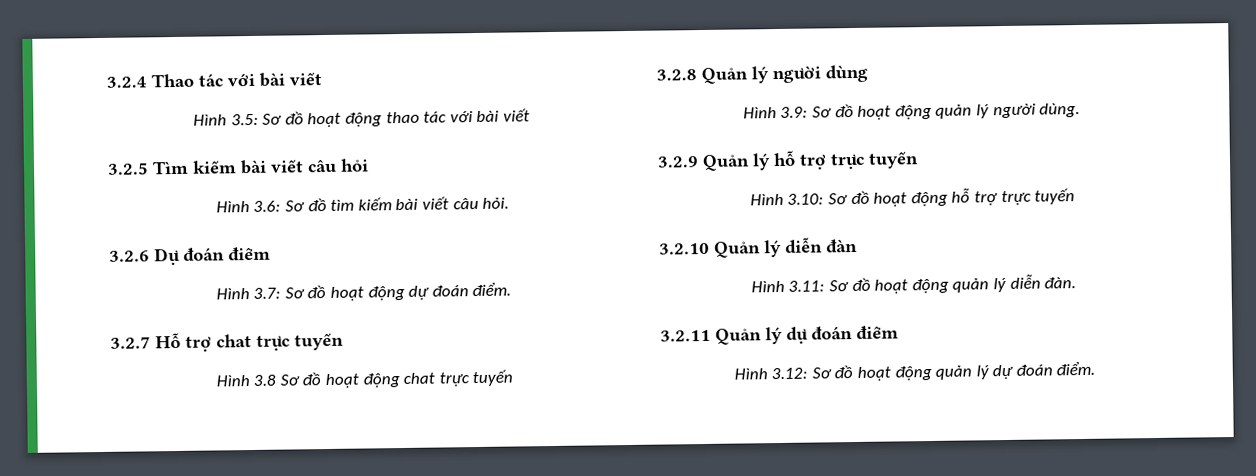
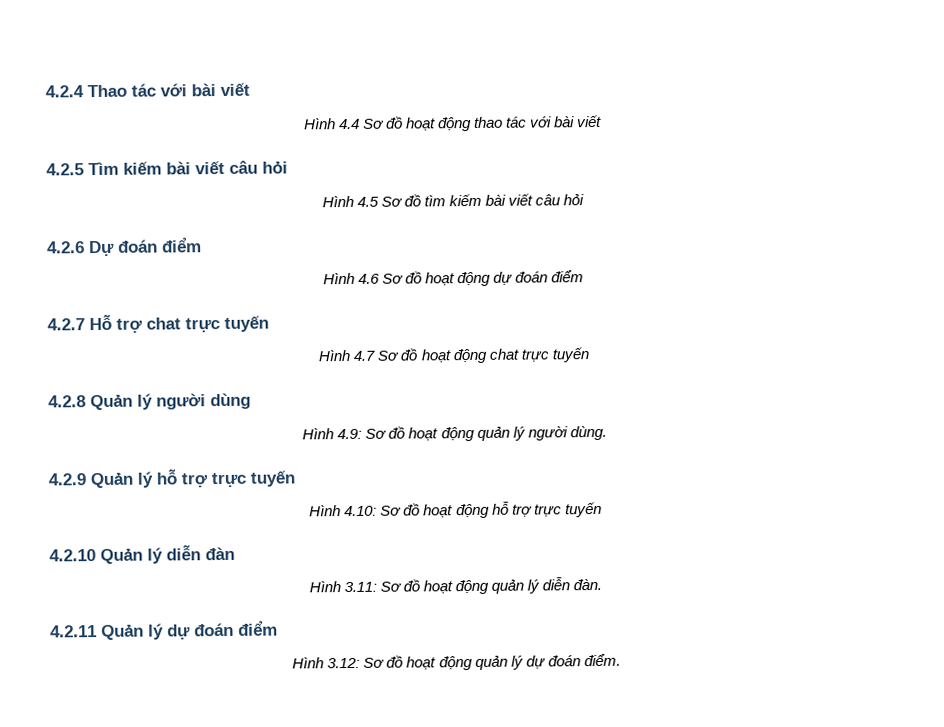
[106,76,147,88] 3.2.4 -> [45,85,84,98] 4.2.4
[230,113,259,126] 3.5: -> [338,118,360,130] 4.4
[107,162,149,175] 3.2.5 -> [46,163,84,176] 4.2.5
[253,200,282,212] 3.6: -> [356,196,379,207] 4.5
[482,197,510,209] [109,250,150,262] hỏi. // 3.2.6 -> [563,194,585,206] [47,241,85,254] hỏi // 4.2.6
[253,287,282,299] 3.7: -> [357,273,380,284] 4.6
[472,282,512,297] [110,336,151,349] điểm. // 3.2.7 -> [551,270,585,283] [47,318,85,331] điểm // 4.2.7
[253,374,277,386] 3.8 -> [353,350,376,361] 4.7
[656,69,697,81] 3.2.8 -> [48,395,86,408] 4.2.8
[780,106,809,118] 3.9: -> [337,428,363,440] 4.9:
[657,156,699,168] 3.2.9 -> [48,473,86,486] 4.2.9
[787,193,825,205] 3.10: -> [344,505,378,517] 4.10:
[659,242,710,255] 3.2.10 -> [49,549,96,562] 4.2.10
[660,329,711,342] 3.2.11 -> [50,625,97,638] 4.2.11

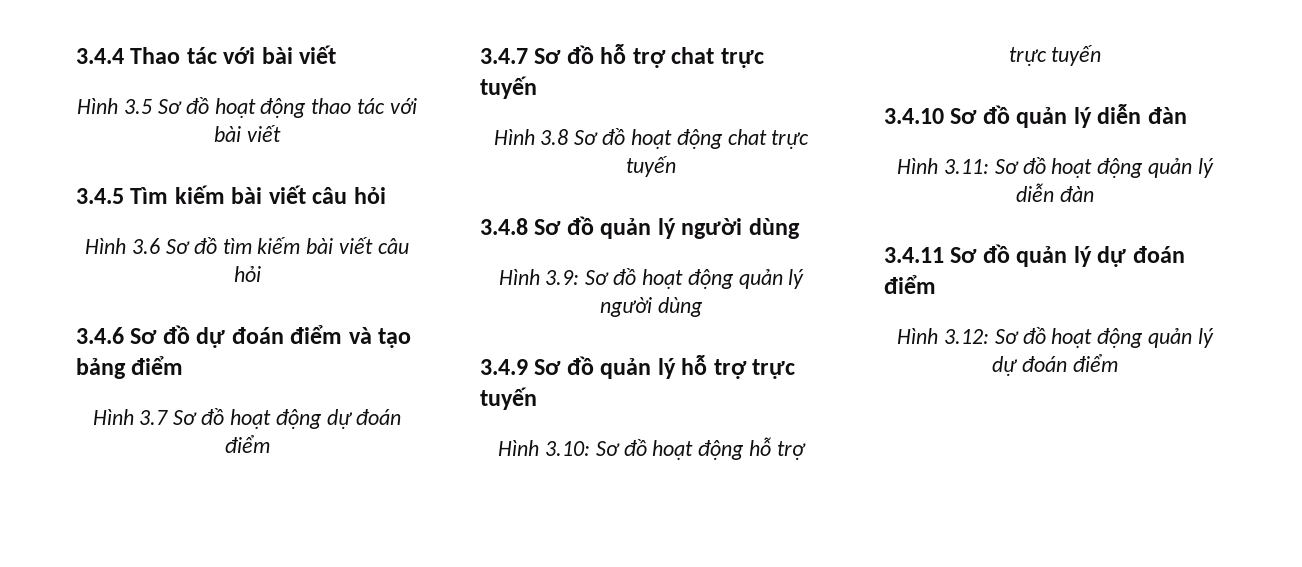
[45,85,84,98] 4.2.4 -> [76,48,124,64] 3.4.4
[338,118,360,130] 4.4 -> [124,99,153,114] 3.5
[46,163,84,176] 4.2.5 -> [76,188,124,204] 3.4.5
[356,196,379,207] 4.5 -> [132,238,161,254] 3.6
[47,237,202,257] [322,272,380,285] 4.2.6 Dự đoán điểm // Hình 4.6 -> [76,325,412,348] [76,356,184,379] [92,409,169,425] 3.4.6 Sơ đồ dự đoán điểm và tạo bảng điểm // Hình 3.7
[47,314,112,331] 4.2.7 Hỗ -> [480,44,627,64] 3.4.7 Sơ đồ hỗ
[353,350,376,361] 4.7 -> [540,129,569,145] 3.8
[48,394,133,411] 4.2.8 Quản -> [480,216,652,239] 3.4.8 Sơ đồ quản
[337,428,363,440] 4.9: -> [545,270,580,285] 3.9:
[569,425,607,441] [48,472,133,489] dùng. // 4.2.9 Quản -> [657,297,703,317] [480,356,652,379] dùng // 3.4.9 Sơ đồ quản
[344,505,378,517] 4.10: -> [544,441,590,456] 3.10:
[49,548,143,564] 4.2.10 Quản -> [884,105,1068,128] 3.4.10 Sơ đồ quản
[573,578,603,591] [50,624,144,640] đàn. // 4.2.11 Quản -> [1059,186,1094,202] [884,244,1068,267] đàn // 3.4.11 Sơ đồ quản
[583,653,621,667] điểm. -> [1072,354,1118,372] điểm

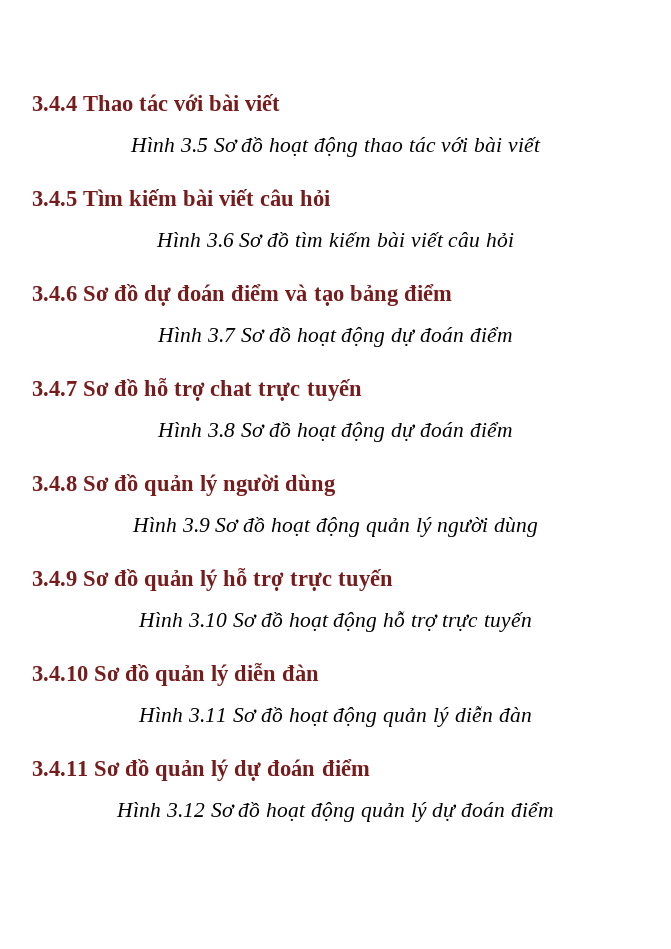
[727,129,810,149] [626,156,676,177] chat trực tuyến -> [391,422,513,441] dự đoán điểm
[545,270,580,285] 3.9: -> [181,518,210,532] 3.9
[544,441,590,456] 3.10: -> [188,613,228,627] 3.10
[943,159,989,174] 3.11: -> [188,708,228,722] 3.11
[943,329,989,344] 3.12: -> [165,803,205,817] 3.12

